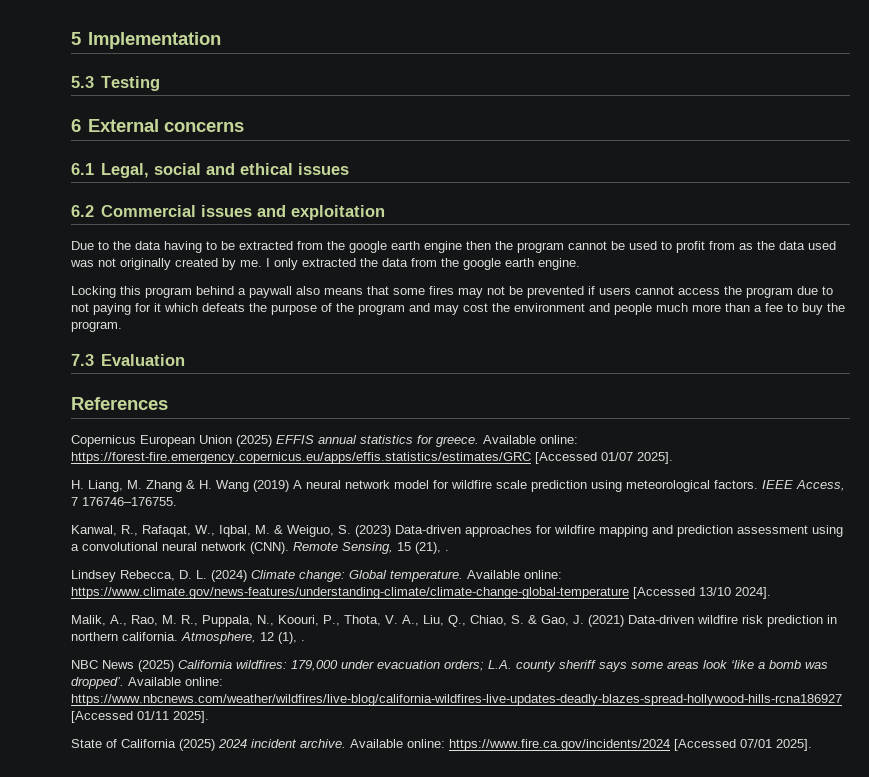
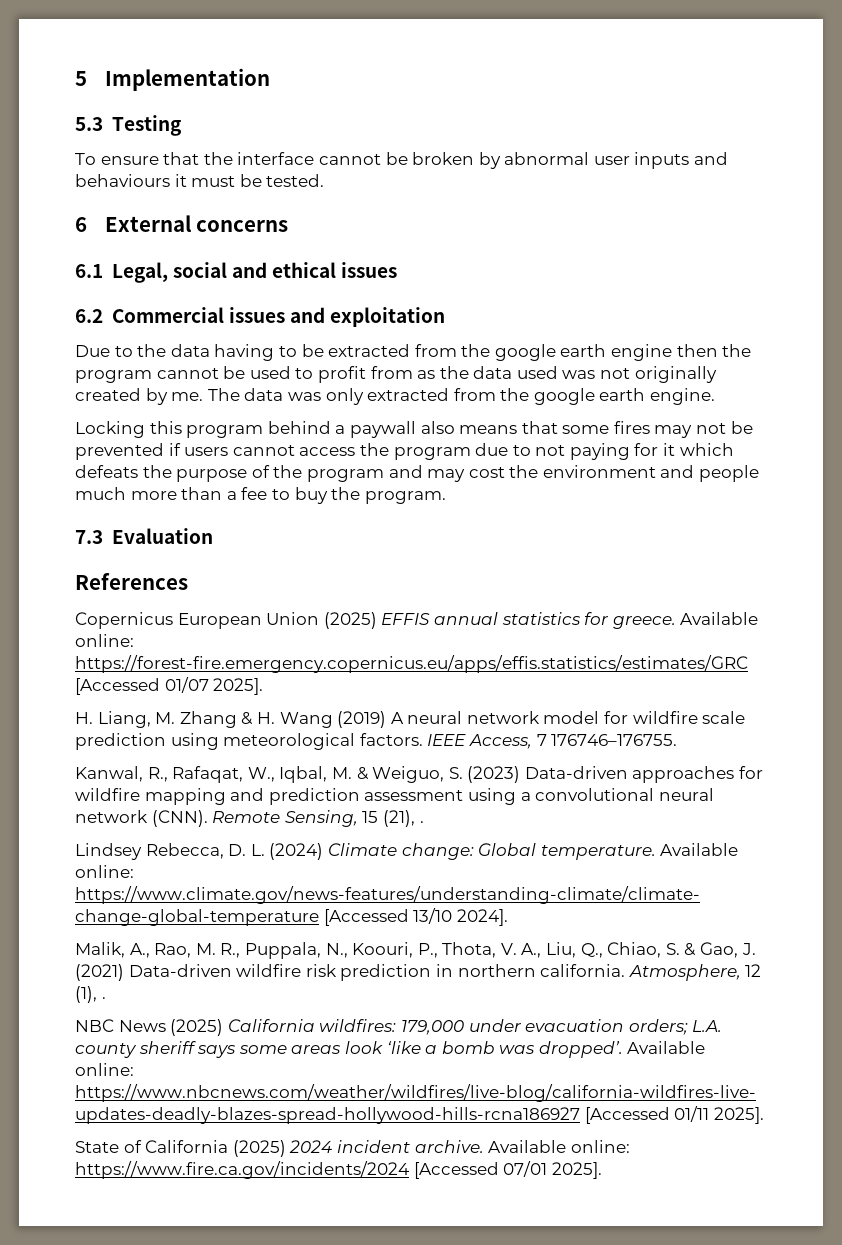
(160, 83) none -> [75,152,729,169] [75,174,325,187] // To ensure that the interface cannot be broken by abnormal user inputs and behaviours it must be tested.
[266,258,408,270] I only extracted the data -> [207,388,450,405] The data was only extracted

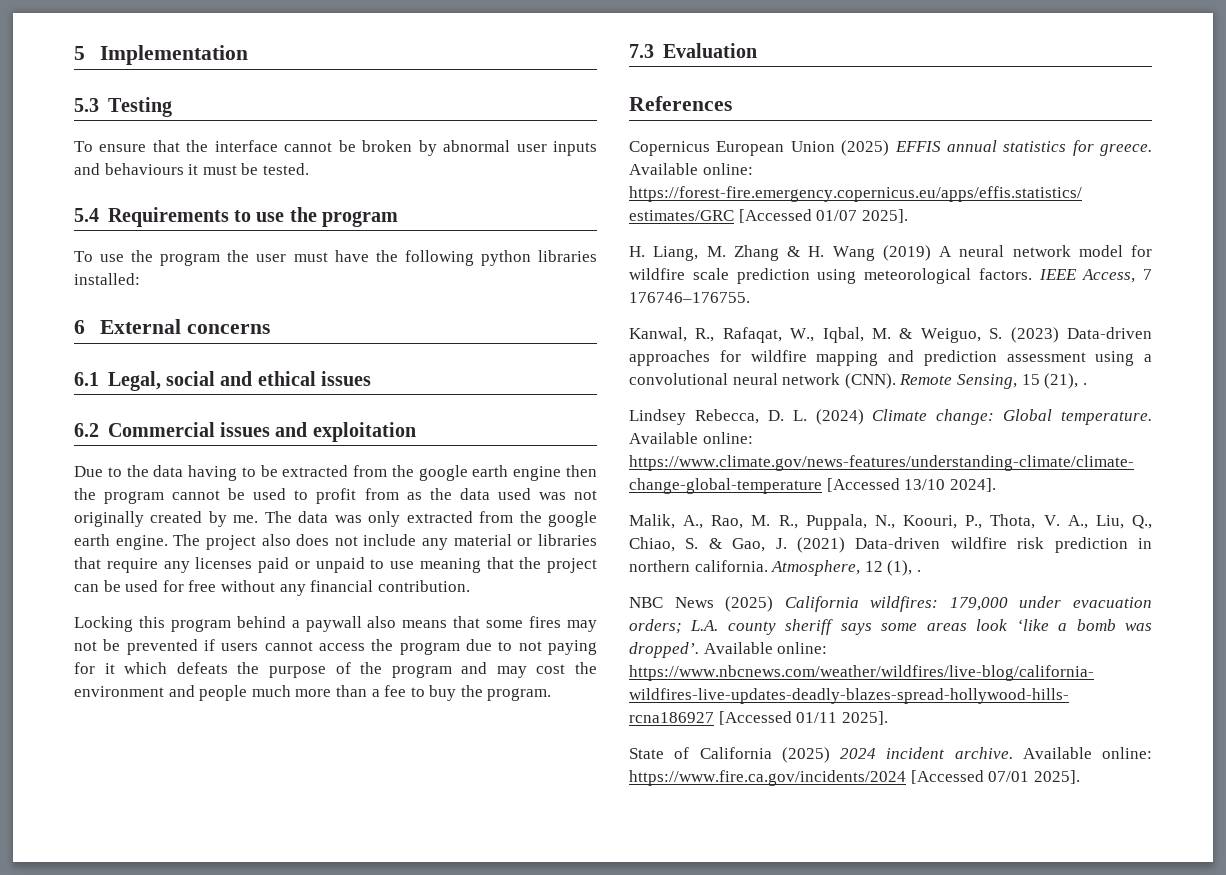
(325, 180) none -> [74,207,399,227] [74,250,597,266] [74,273,140,285] // 5.4 Requirements to use the program // To use the program the user must have the following python libraries installed:
(716, 396) none -> [173,534,597,550] [74,557,597,573] [74,580,470,596] The project also does not include any material or libraries that require any licenses paid or unpaid to use meaning that the project can be used for free without any financial contribution.

